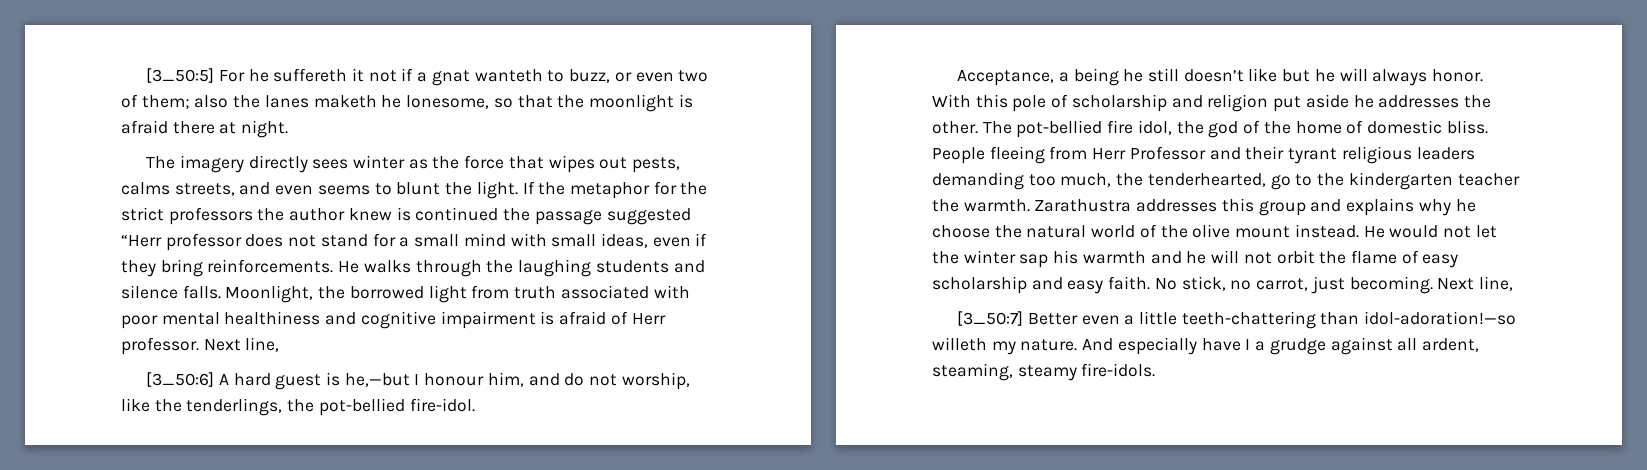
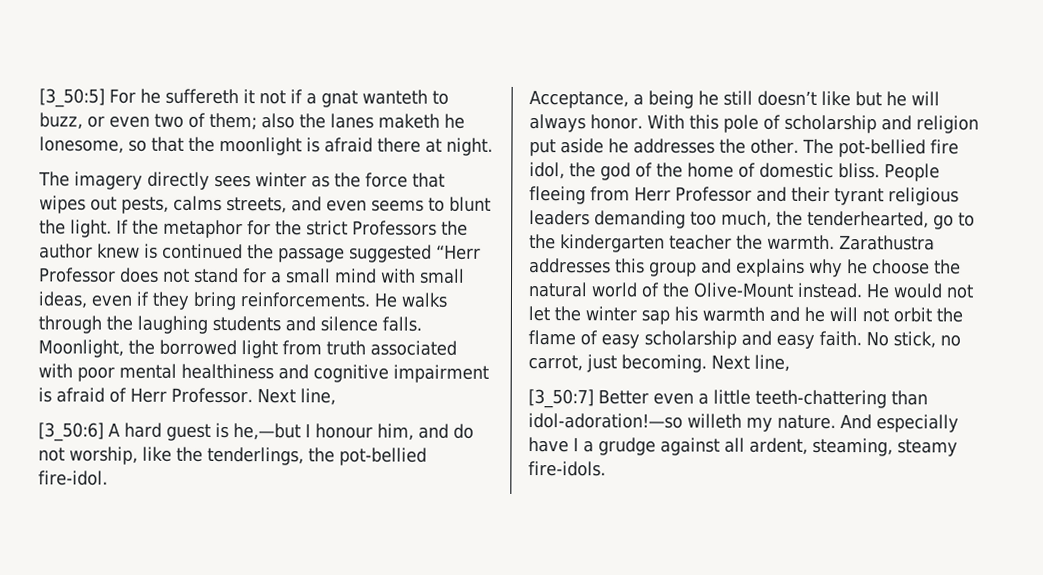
[168,207,253,225] professors -> [352,220,437,236] Professors
[165,233,242,251] professor -> [39,267,116,283] Professor
[121,337,199,355] professor. -> [171,387,253,404] Professor.
[1192,224,1291,238] olive mount -> [693,282,794,298] Olive-Mount

